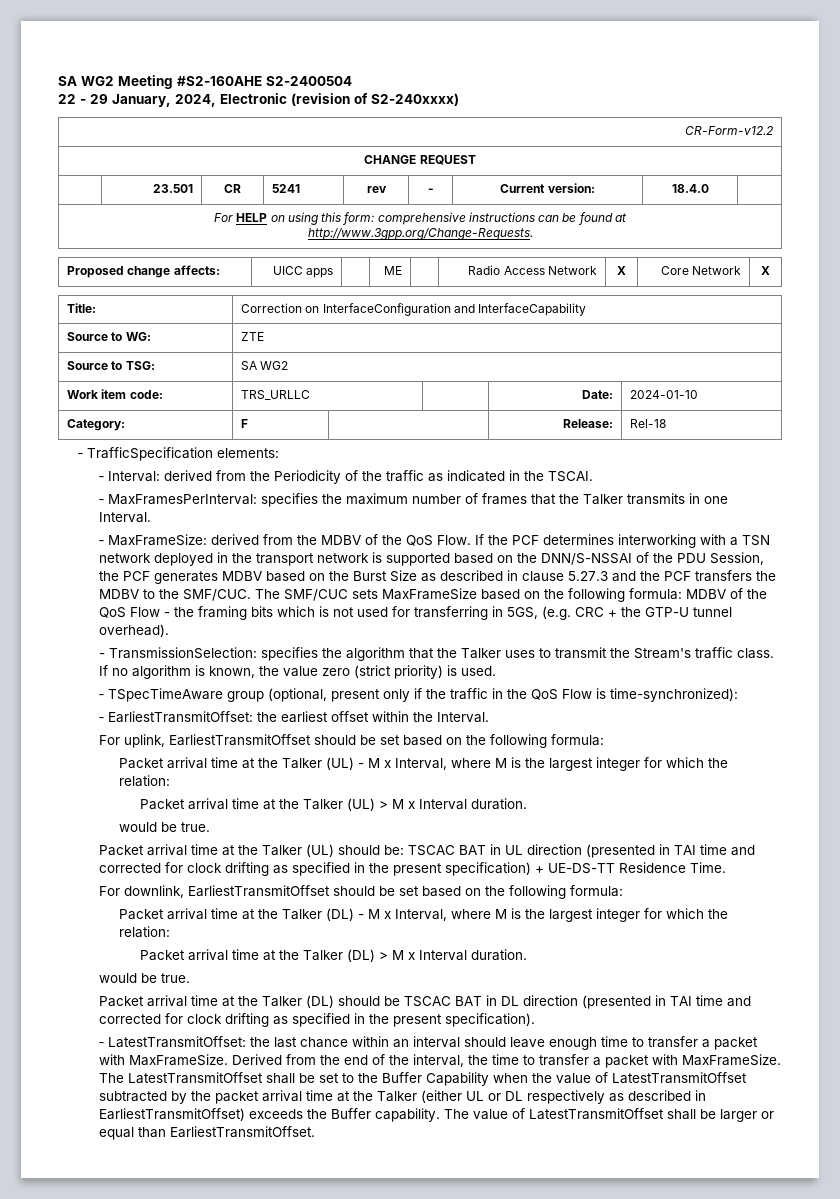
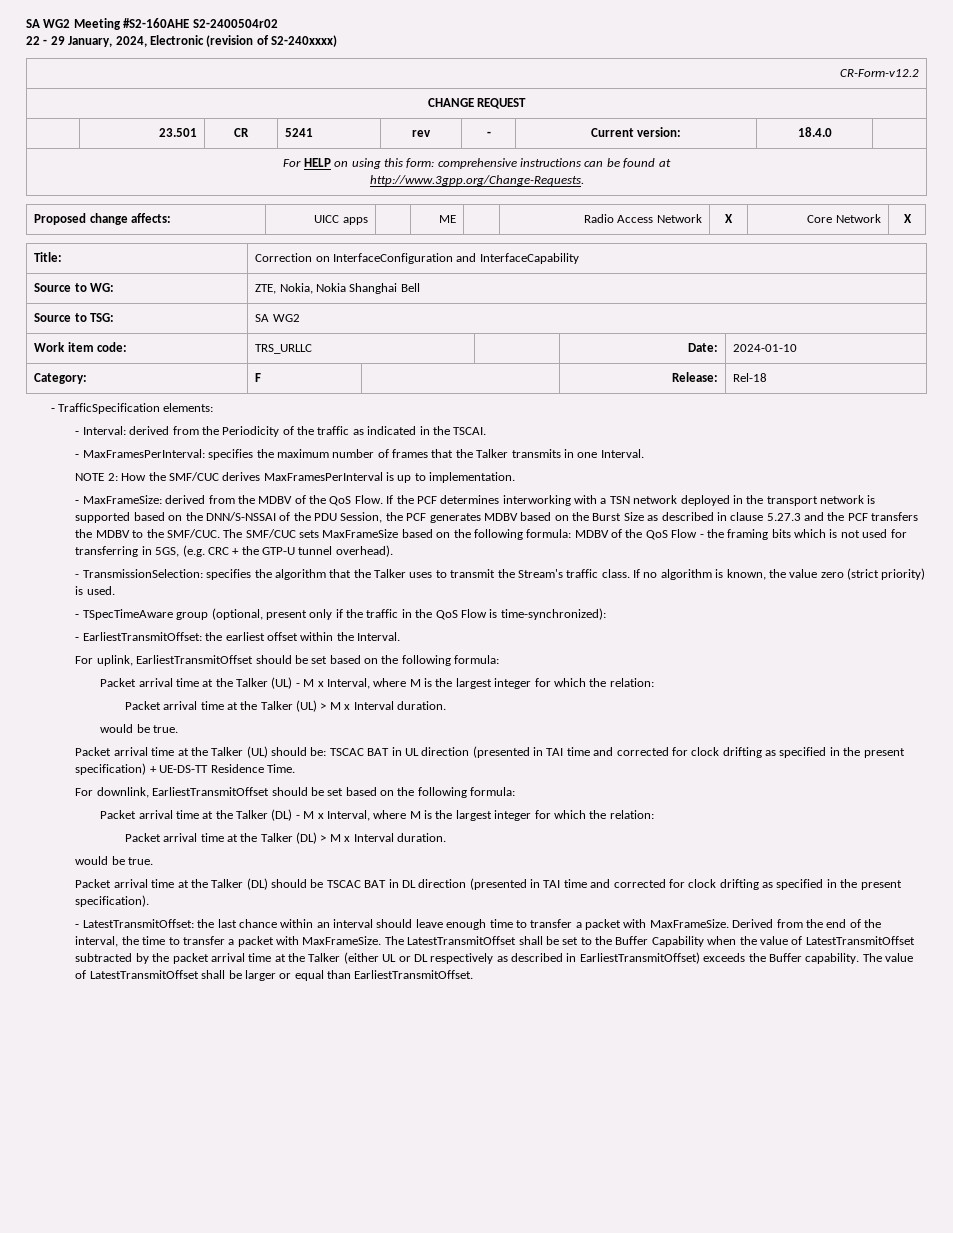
[266,76,352,86] S2-2400504 -> [192,19,278,28] S2-2400504r02
[241,332,265,341] ZTE -> [255,283,420,294] ZTE, Nokia, Nokia Shanghai Bell
(151, 517) none -> [75,472,516,483] // NOTE 2: How the SMF/CUC derives MaxFramesPerInterval is up to implementation.

